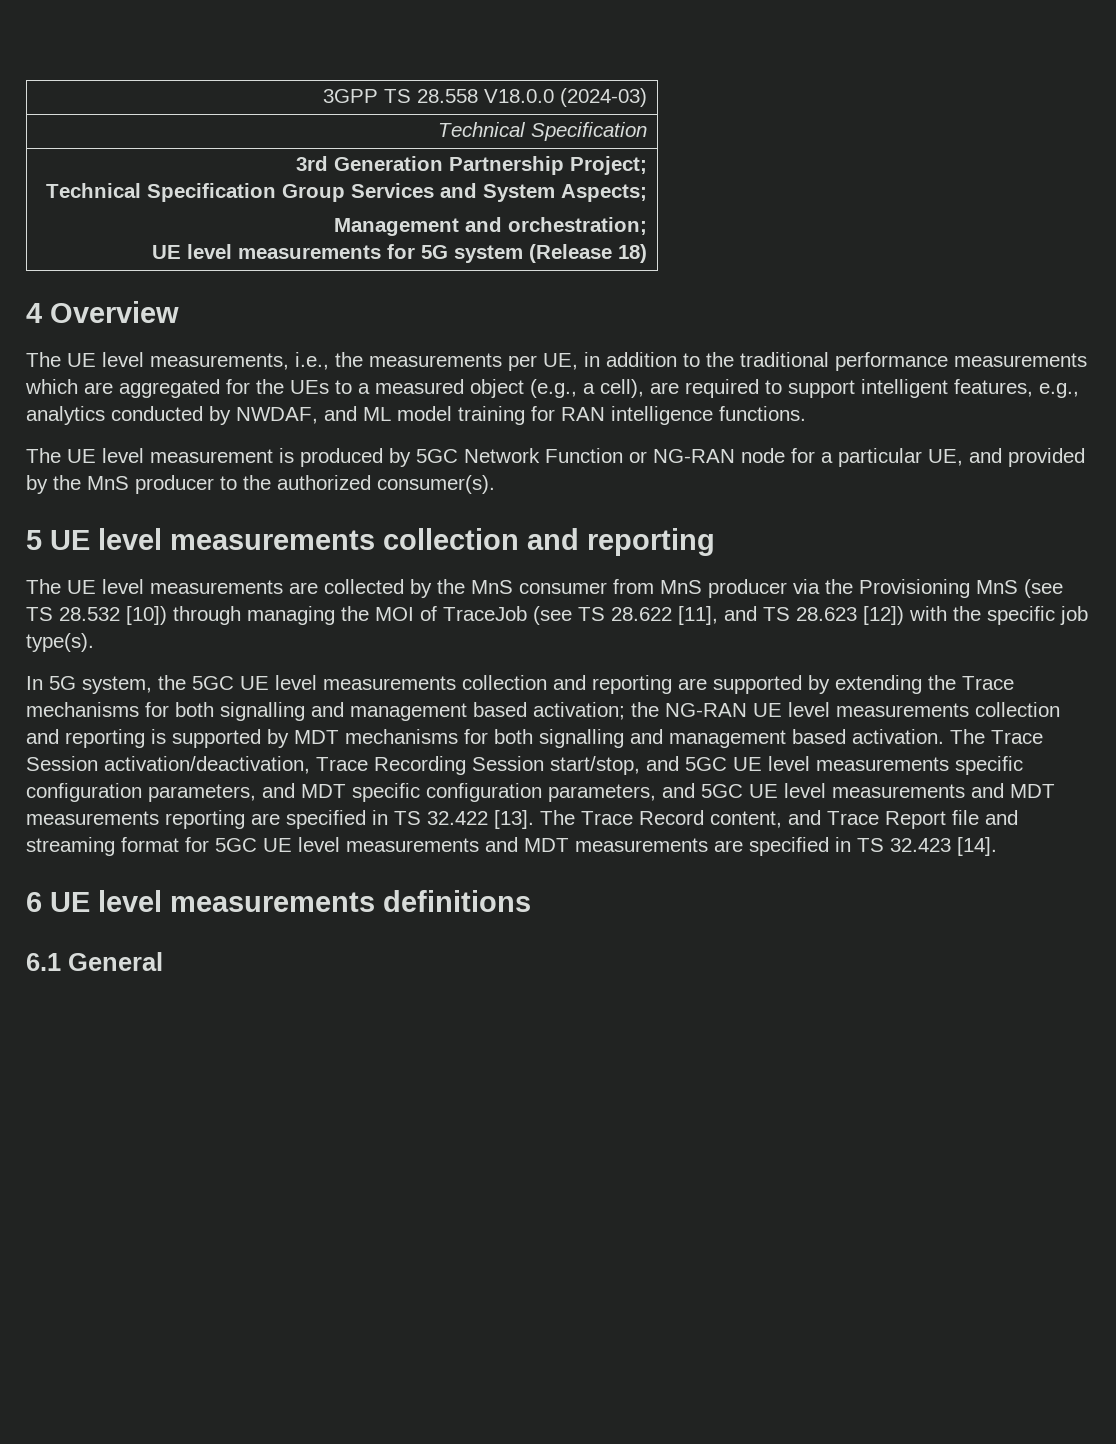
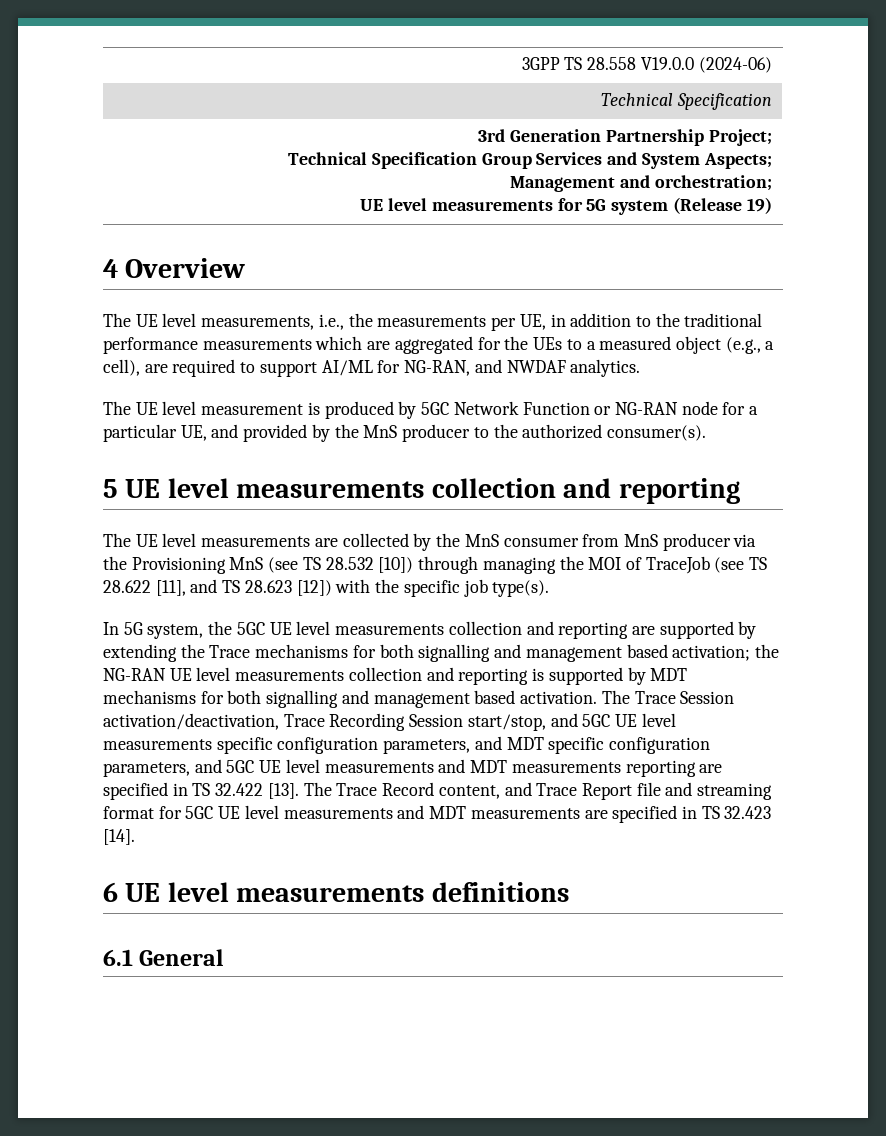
[483,88,647,107] V18.0.0 (2024-03) -> [640,57,772,73] V19.0.0 (2024-06)
[617,244,647,263] 18) -> [746,197,772,214] 19)
[861,379,1079,398] [26,406,806,425] intelligent features, e.g., analytics conducted by NWDAF, and ML model training for RAN intelligence functions. -> [321,359,641,377] AI/ML for NG-RAN, and NWDAF analytics.

